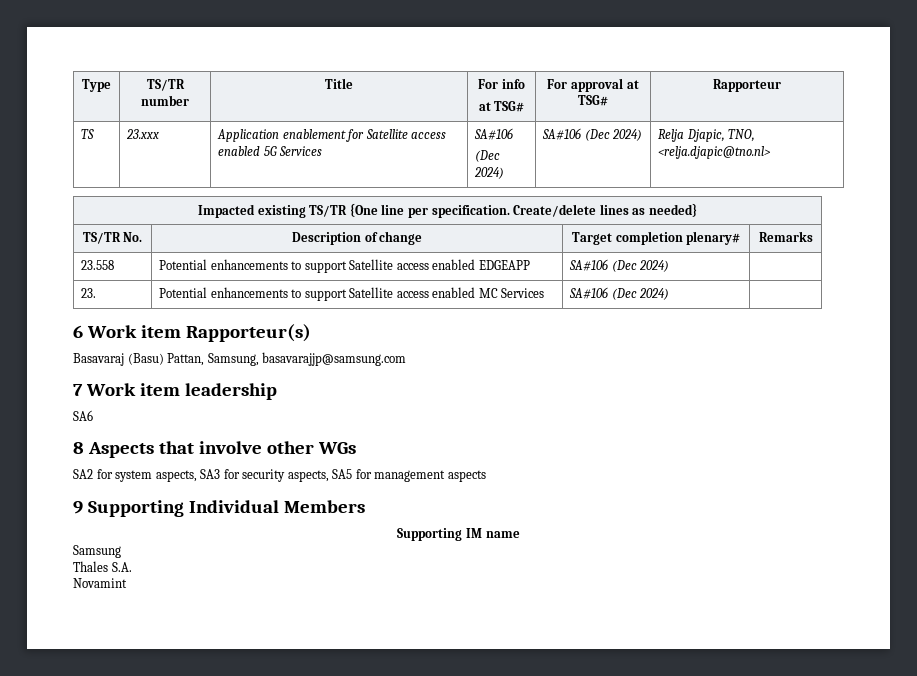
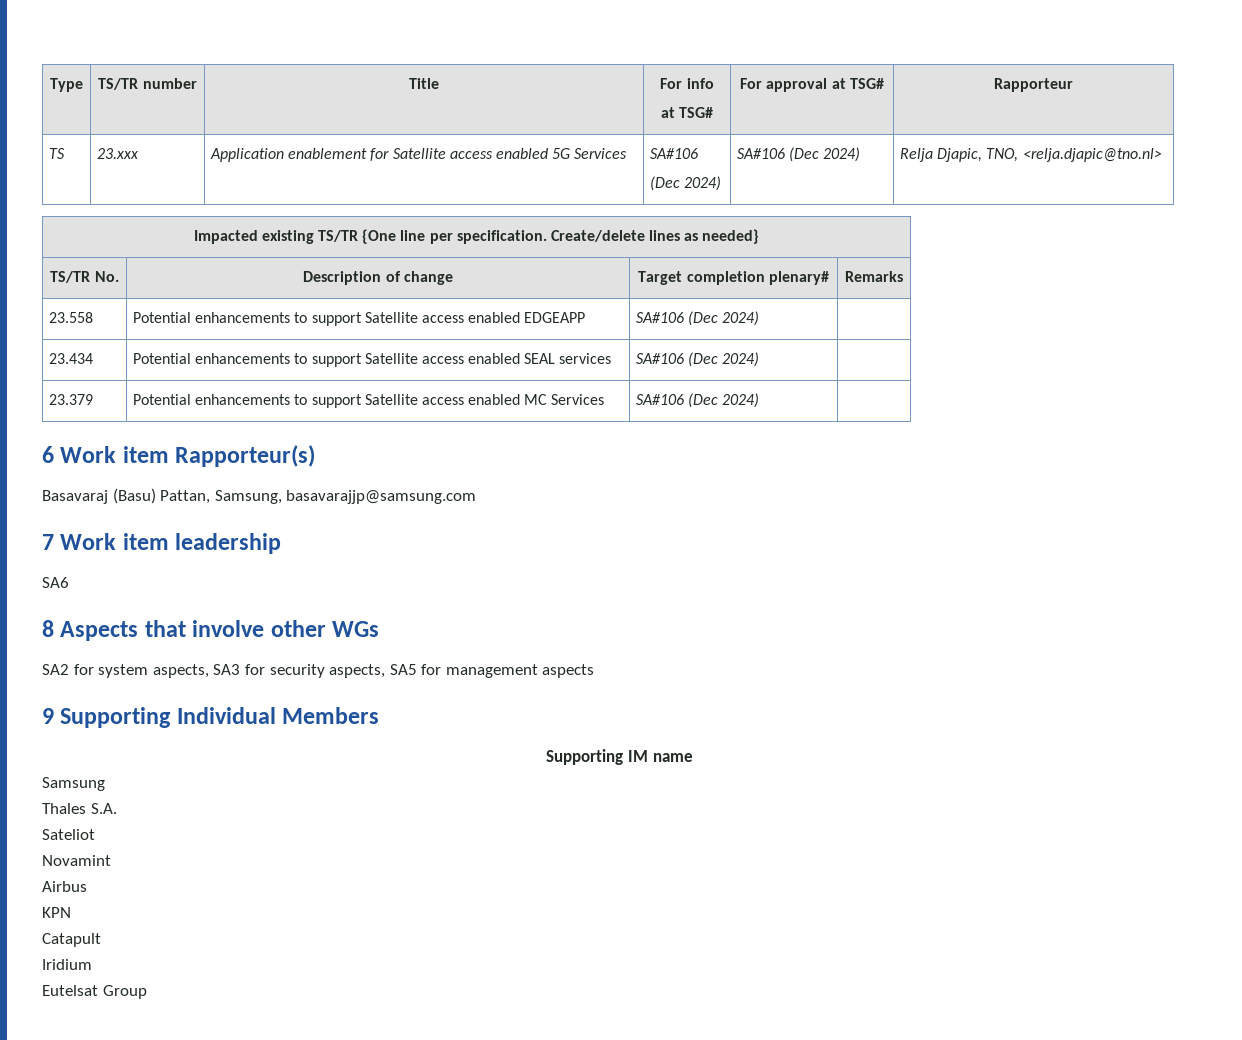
[81,288,97,298] 23. -> [49,353,94,364] [133,353,612,367] [636,352,760,367] [49,394,94,405] 23.434 | Potential enhancements to support Satellite access enabled SEAL services | SA#106 (Dec 2024) | // 23.379
(132, 567) none -> [42,829,95,840] // Sateliot
(127, 583) none -> [42,881,87,892] [42,907,71,918] [42,933,101,947] [42,959,92,970] [42,985,147,999] // Airbus // KPN // Catapult // Iridium // Eutelsat Group

